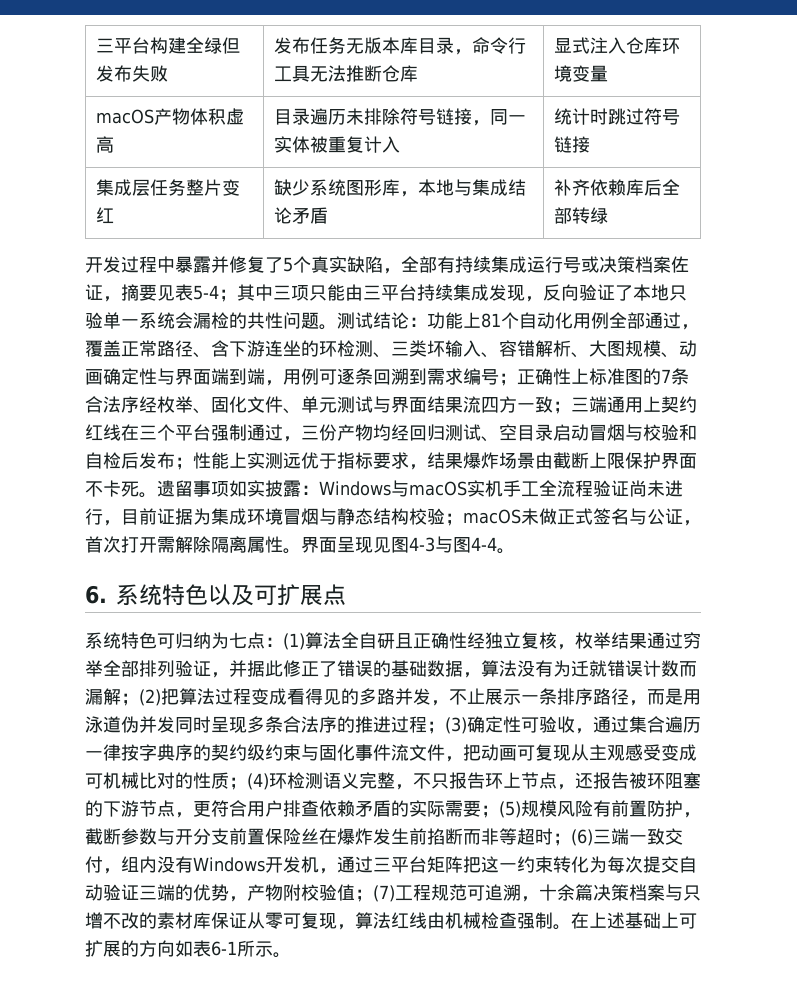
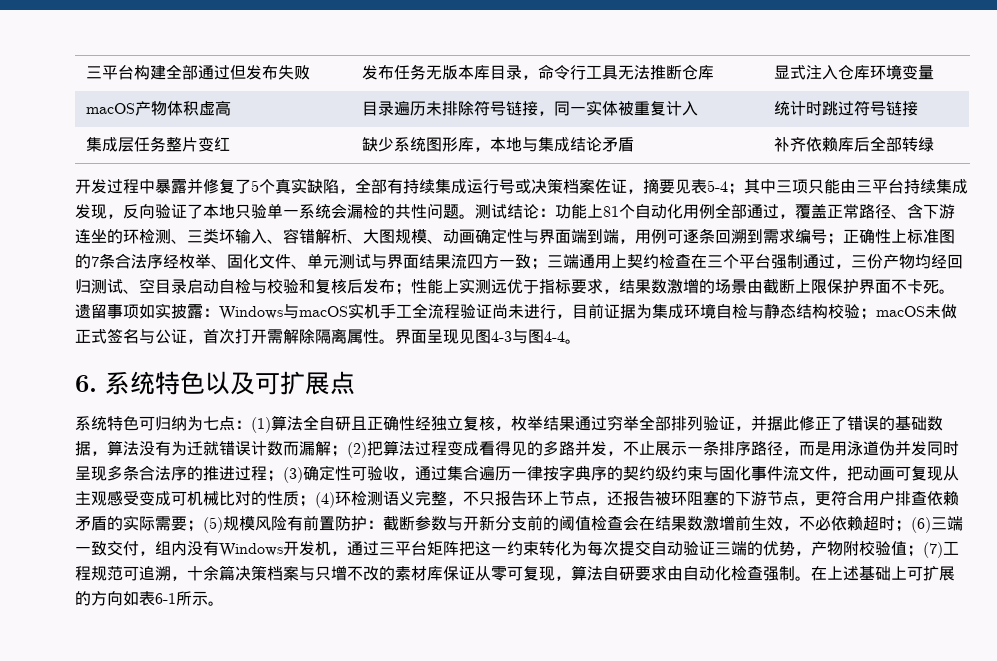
[203,37,222,54] 绿 -> [182,65,231,80] 部通过
[85,424,121,441] 红线 -> [659,254,691,269] 检查
[589,424,625,441] 冒烟 -> [219,279,251,294] 自检
[85,452,121,469] 自检 -> [315,279,347,294] 复核
[463,452,499,469] 爆炸 -> [651,278,715,294] 数激增的
[283,508,319,525] 冒烟 -> [716,304,748,319] 自检
[683,812,701,818] ， -> [367,520,383,529] ：
[193,828,517,845] 分支前置保险丝在爆炸发生前掐断而非等 -> [479,515,863,531] 新分支前的阈值检查会在结果数激增前生效，不必依赖
[391,912,481,929] 红线由机械 -> [603,565,731,581] 自研要求由自动化

